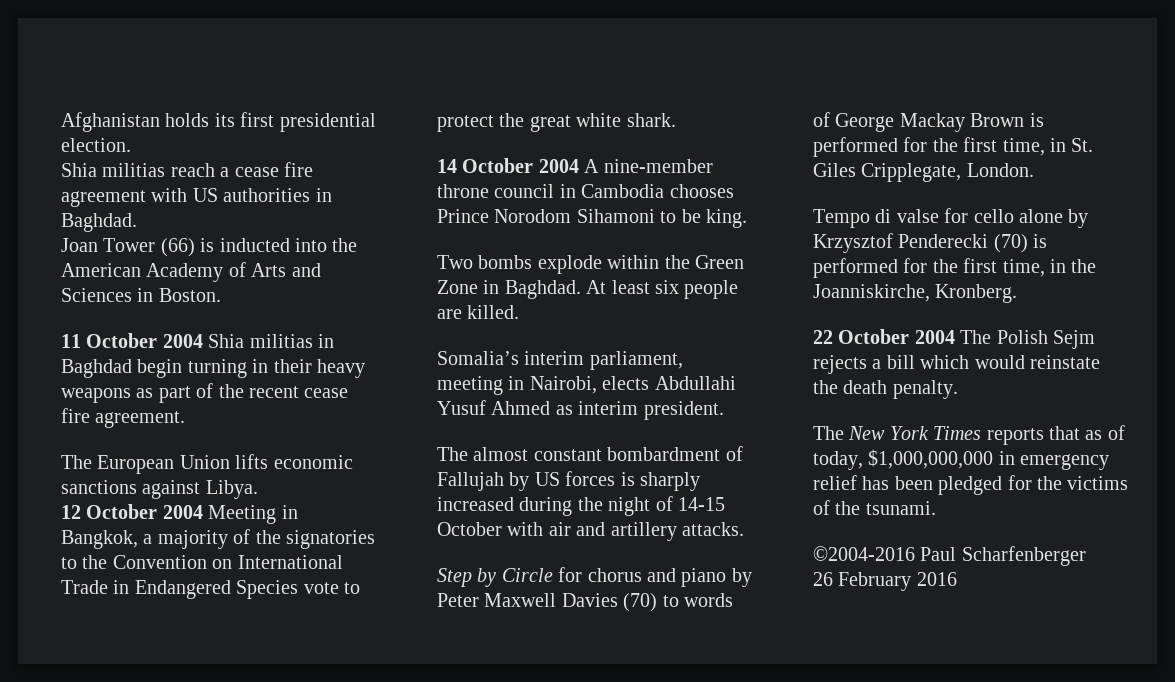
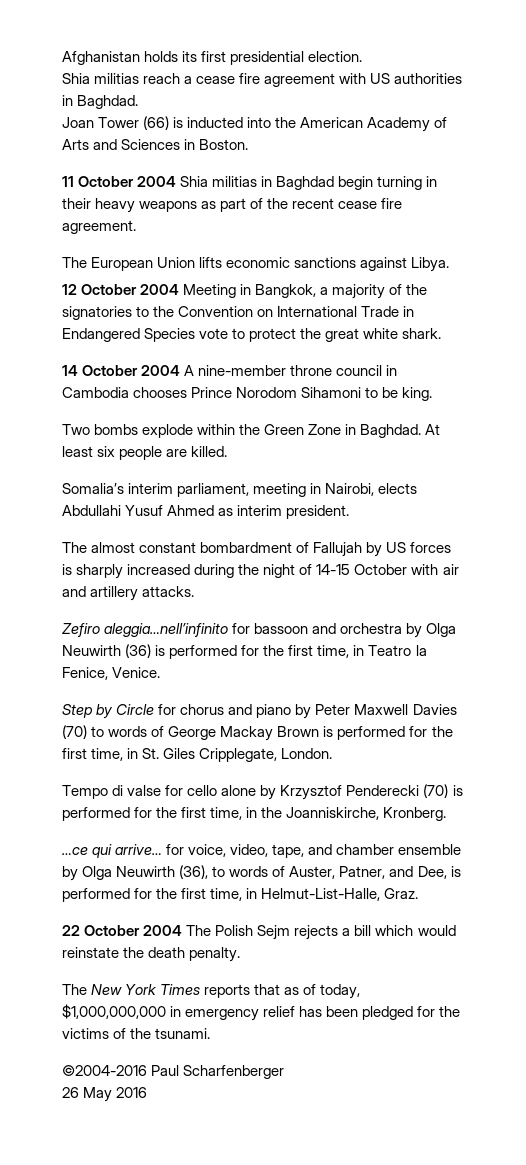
(744, 529) none -> [62,623,457,638] [62,644,427,659] [62,667,161,680] // Zefiro aleggia…nell’infinito for bassoon and orchestra by Olga Neuwirth (36) is performed for the first time, in Teatro la Fenice, Venice.
(1018, 293) none -> [62,844,462,858] [62,865,461,881] [62,888,419,902] // …ce qui arrive… for voice, video, tape, and chamber ensemble by Olga Neuwirth (36), to words of Auster, Patner, and Dee, is performed for the first time, in Helmut-List-Halle, Graz.
[838,572,912,591] February -> [83,1087,113,1102] May

